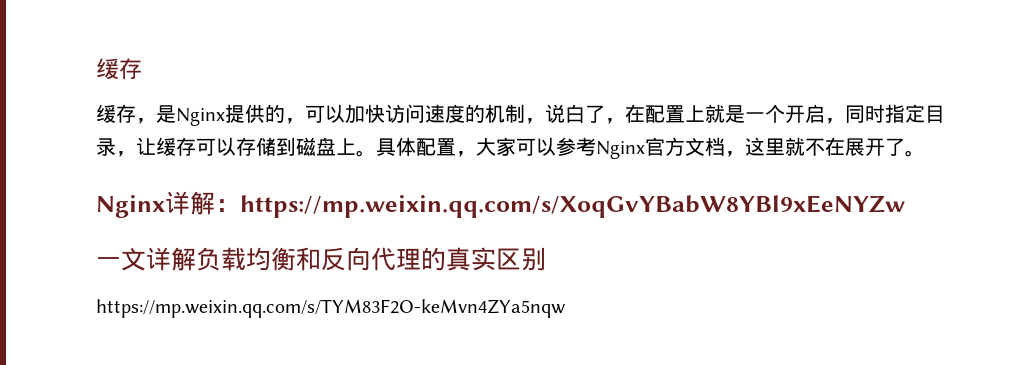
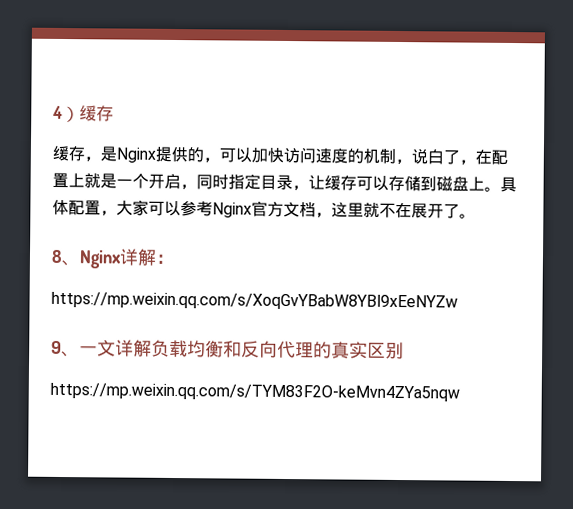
(96, 69) none -> [52,105,80,123] 4）
(925, 153) none -> [51,249,80,267] 8、
(240, 205) none -> (175, 258) //
(905, 206) none -> [51,340,80,358] 9、

